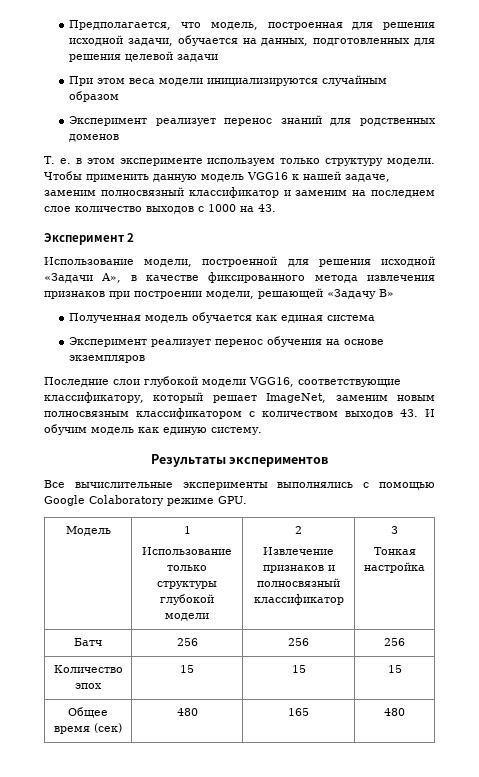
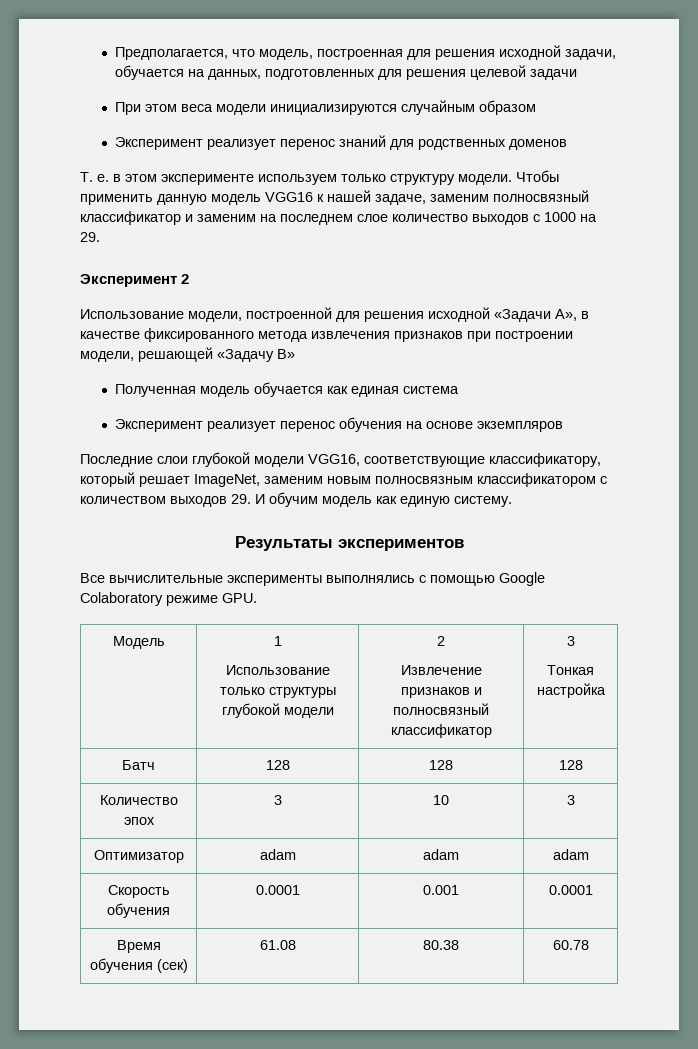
[258,204,276,212] 43. -> [80,232,100,242] 29.
[400,409,418,417] 43. -> [231,494,251,504] 29.
[176,638,198,646] [288,638,309,646] [384,638,405,646] 256 | 256 | 256 -> [265,760,290,770] [429,760,453,770] [558,760,583,770] 128 | 128 | 128
[180,665,194,673] [291,665,306,673] [387,665,402,673] [68,707,108,718] [54,723,122,734] [176,708,198,716] [288,708,309,716] [384,708,405,716] 15 | 15 | 15 // Общее время (сек) | 480 | 165 | 480 -> [273,795,282,805] [433,795,449,805] [566,795,575,805] [93,850,184,863] [259,849,296,860] [423,849,459,860] [552,849,589,860] [107,885,170,898] [107,903,170,918] [255,885,300,895] [423,885,459,895] [548,885,593,895] [116,940,161,953] [89,958,188,973] [259,940,296,950] [423,940,459,950] [552,940,589,950] 3 | 10 | 3 // Оптимизатор | adam | adam | adam // Скорость обучения | 0.0001 | 0.001 | 0.0001 // Время обучения (сек) | 61.08 | 80.38 | 60.78

